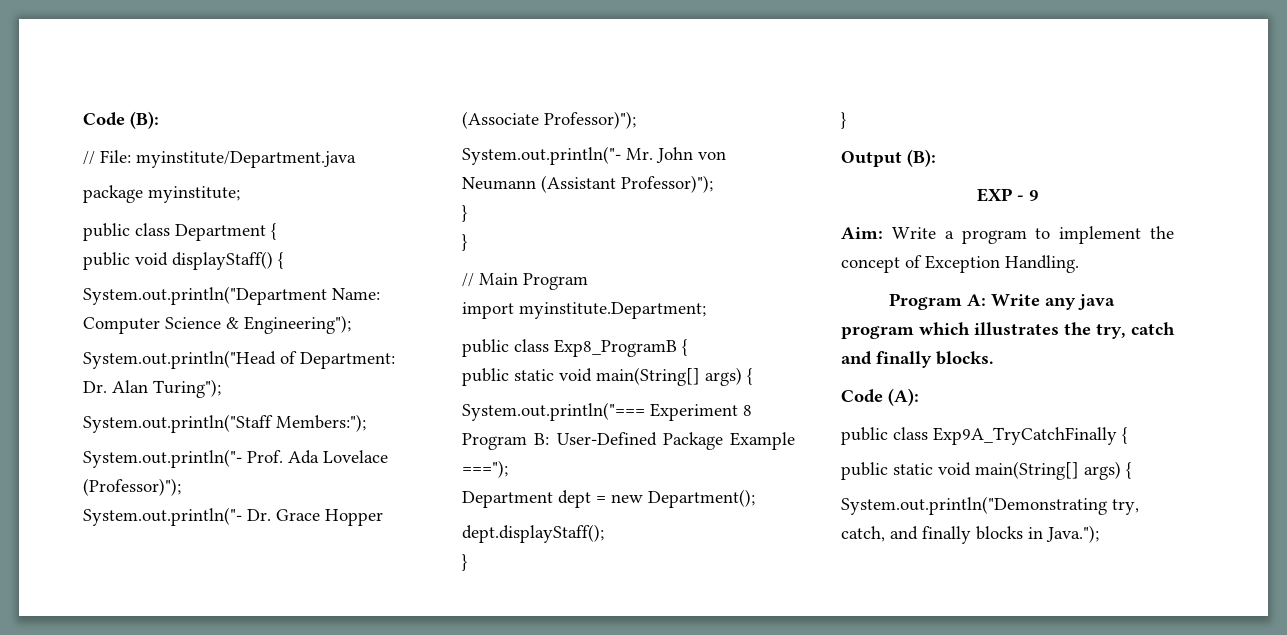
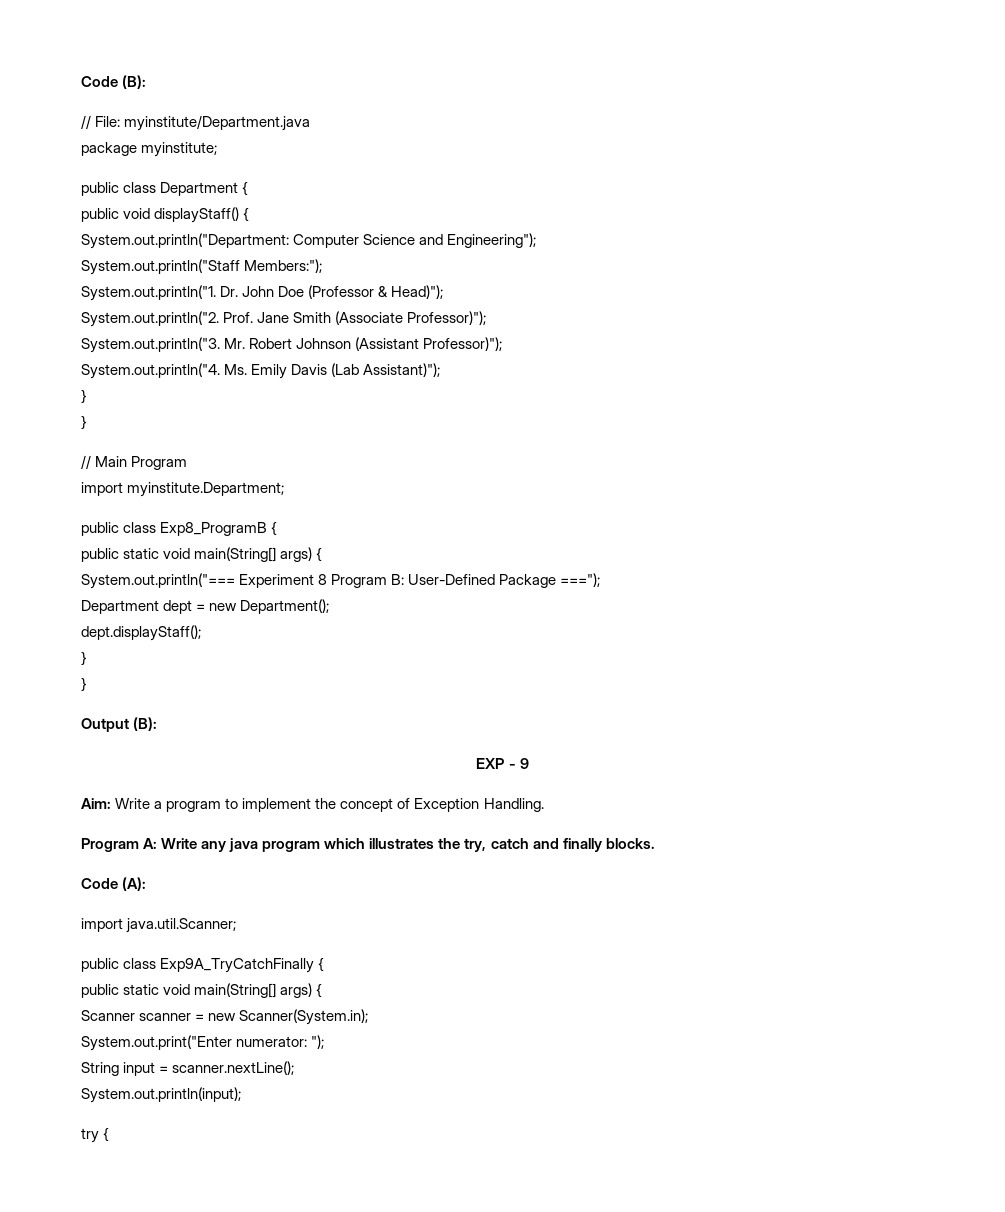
[83,286,380,305] System.out.println("Department Name: -> [81,233,289,249] System.out.println("Department:
[226,317,239,329] & -> [419,234,444,245] and
[83,350,395,369] [83,379,221,398] [83,414,366,433] [83,449,388,468] [83,478,181,496] [83,507,383,526] [462,111,636,129] [462,146,726,165] [462,175,713,193] System.out.println("Head of Department: Dr. Alan Turing"); // System.out.println("Staff Members:"); // System.out.println("- Prof. Ada Lovelace (Professor)"); // System.out.println("- Dr. Grace Hopper (Associate Professor)"); // System.out.println("- Mr. John von Neumann (Assistant Professor)"); -> [81,259,323,275] [81,285,444,301] [81,311,487,327] [81,337,503,353] [81,363,441,379] System.out.println("Staff Members:"); // System.out.println("1. Dr. John Doe (Professor & Head)"); // System.out.println("2. Prof. Jane Smith (Associate Professor)"); // System.out.println("3. Mr. Robert Johnson (Assistant Professor)"); // System.out.println("4. Ms. Emily Davis (Lab Assistant)");
[730,432,795,450] Example -> (557, 581) none
(919, 397) none -> [81,918,237,933] // import java.util.Scanner;
[841,496,1139,515] [841,525,1099,544] System.out.println("Demonstrating try, catch, and finally blocks in Java."); -> [81,1009,369,1025] [81,1035,325,1051] [81,1061,295,1076] [81,1087,241,1103] [81,1127,110,1143] Scanner scanner = new Scanner(System.in); // System.out.print("Enter numerator: "); // String input = scanner.nextLine(); // System.out.println(input); // try {

